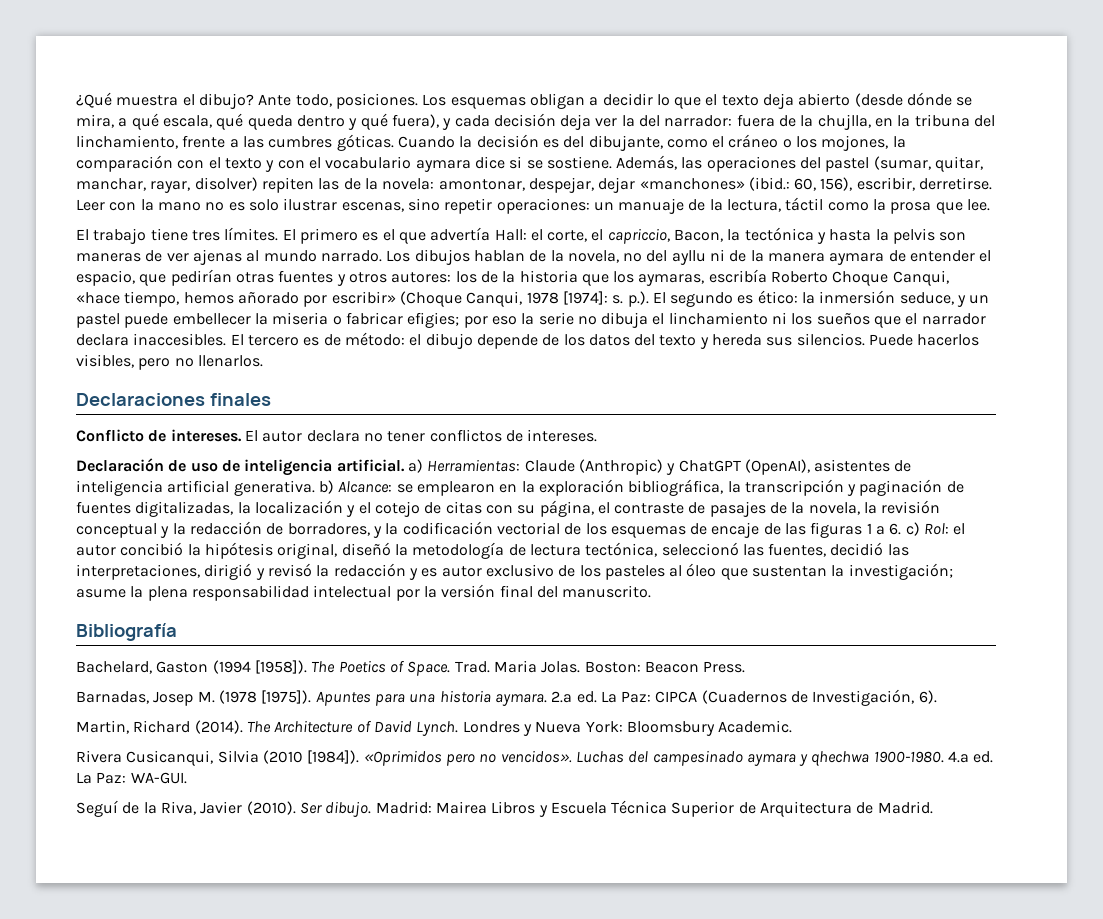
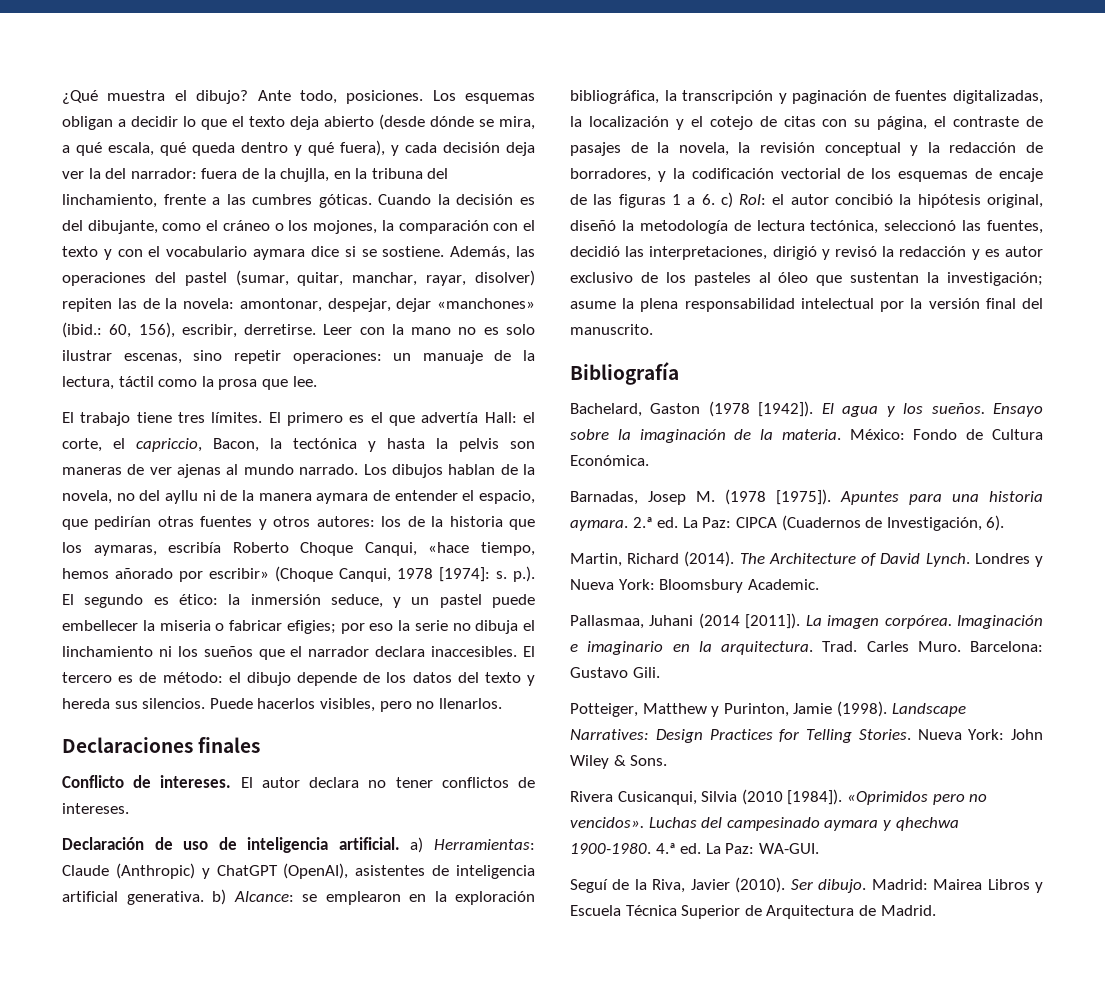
[212,660,746,676] (1994 [1958]). The Poetics of Space. Trad. Maria Jolas. Boston: Beacon Press. -> [708,401,1043,417] [570,429,1043,443] [570,455,649,466] (1978 [1942]). El agua y los sueños. Ensayo sobre la imaginación de la materia. México: Fondo de Cultura Económica.
(793, 726) none -> [570,613,1043,629] [570,641,1043,655] [570,667,660,678] [570,701,966,717] [570,729,1043,743] [570,755,668,769] // Pallasmaa, Juhani (2014 [2011]). La imagen corpórea. Imaginación e imaginario en la arquitectura. Trad. Carles Muro. Barcelona: Gustavo Gili. // Potteiger, Matthew y Purinton, Jamie (1998). Landscape Narratives: Design Practices for Telling Stories. Nueva York: John Wiley & Sons.

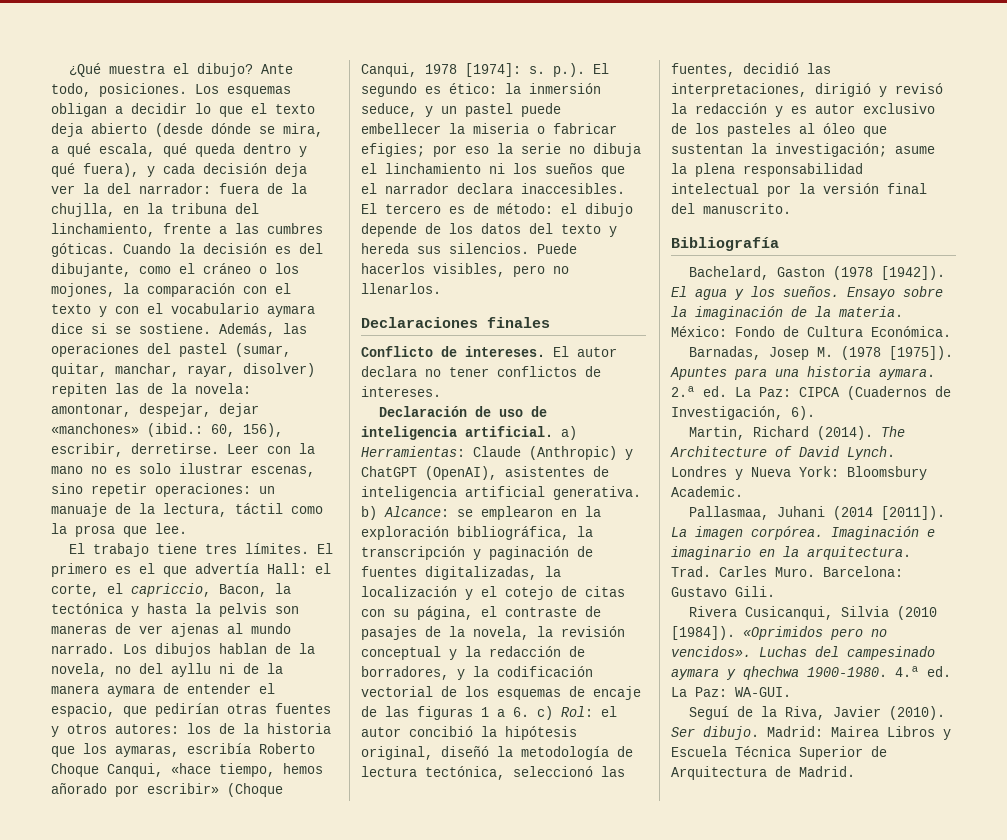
[570,701,966,717] [570,729,1043,743] [570,755,668,769] // Potteiger, Matthew y Purinton, Jamie (1998). Landscape Narratives: Design Practices for Telling Stories. Nueva York: John Wiley & Sons. -> (775, 591) none

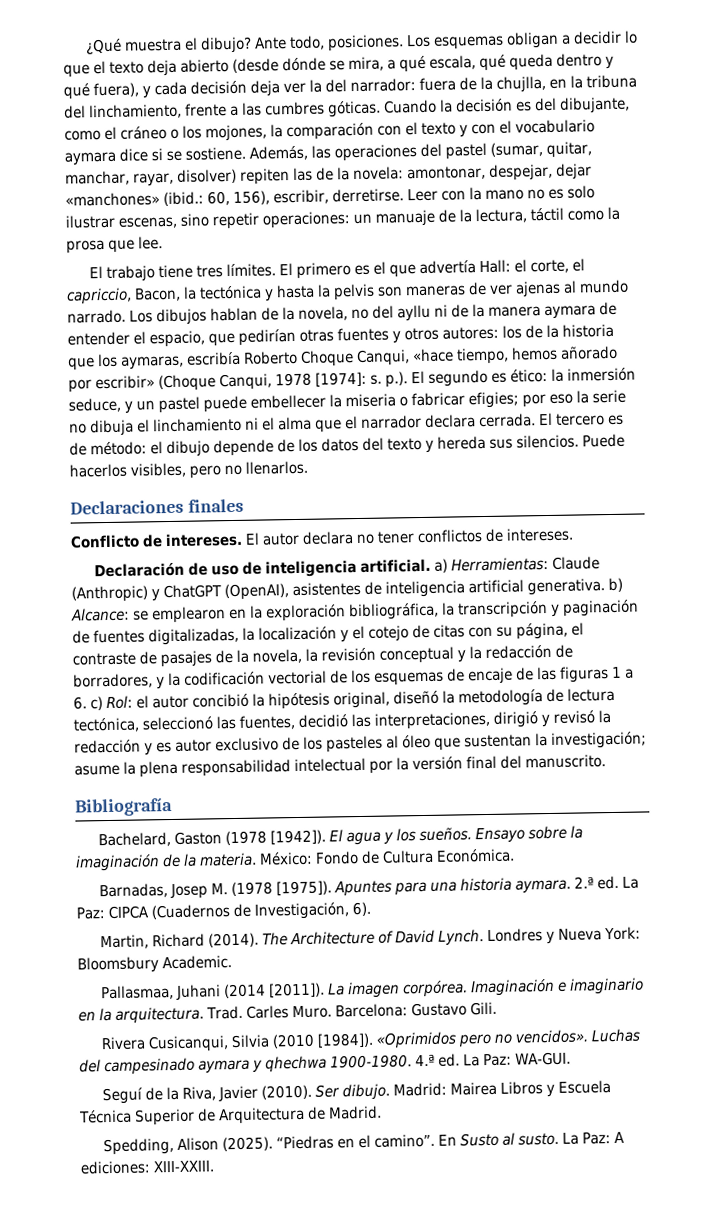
[513,163,593,174] los sueños -> [262,416,312,431] el alma
[521,183,625,194] inaccesibles. -> [478,413,536,428] cerrada.
(855, 771) none -> [102,1131,625,1156] [80,1160,214,1175] // Spedding, Alison (2025). “Piedras en el camino”. En Susto al susto. La Paz: A ediciones: XIII-XXIII.

